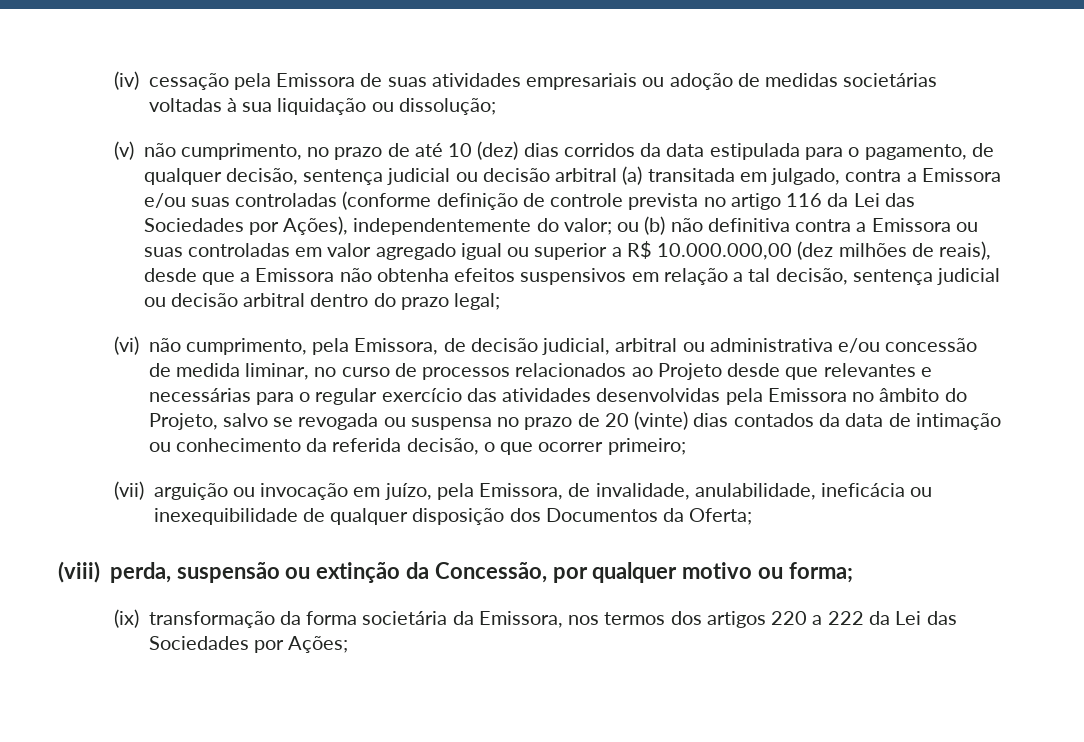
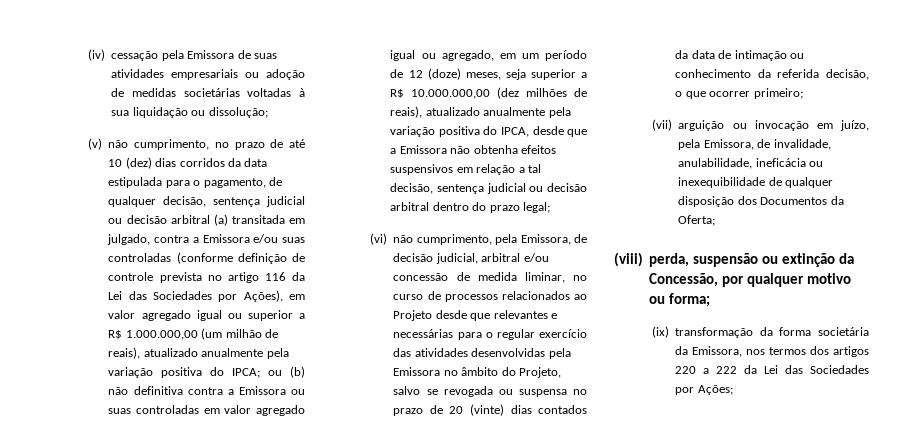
[353,218,612,235] independentemente do valor; -> [289,294,305,300] [108,310,305,321] [108,328,278,340] [108,347,289,359] [108,367,261,378] em valor agregado igual ou superior a R$ 1.000.000,00 (um milhão de reais), atualizado anualmente pela variação positiva do IPCA;
(530, 252) none -> [441,50,587,61] [390,68,526,80] agregado, em um período de 12 (doze) meses, seja
(992, 250) none -> [425,107,571,118] [390,126,529,137] atualizado anualmente pela variação positiva do IPCA,
[682,338,833,352] ou administrativa -> (521, 257) none

